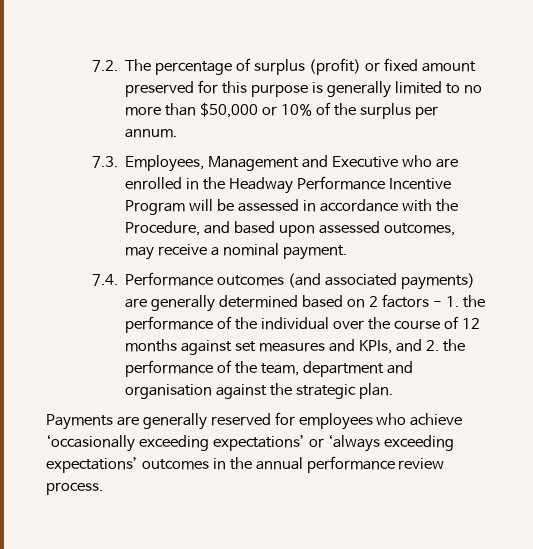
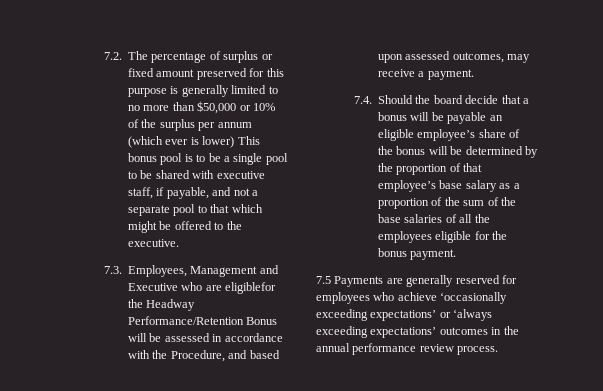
[309,58,362,75] (profit) -> (259, 57) none
[125,129,178,138] annum. -> [217,122,252,128] [128,136,260,148] [128,153,288,165] [128,170,265,179] [128,187,258,199] [128,204,263,216] [128,221,242,233] [128,239,180,247] annum (which ever is lower) This bonus pool is to be a single pool to be shared with executive staff, if payable, and not a separate pool to that which might be offered to the executive.
[125,176,452,194] [125,200,186,215] enrolled in the Headway Performance Incentive Program -> [225,282,277,294] [128,299,196,311] [128,316,278,325] eligiblefor the Headway Performance/Retention Bonus
[223,243,280,256] nominal -> (425, 74) none
[125,272,476,290] [125,294,485,312] [125,316,480,333] [125,339,465,355] [125,360,414,377] [125,383,394,399] Performance outcomes (and associated payments) are generally determined based on 2 factors - 1. the performance of the individual over the course of 12 months against set measures and KPIs, and 2. the performance of the team, department and organisation against the strategic plan. // -> [378,95,529,104] [378,112,503,124] [378,129,521,141] [378,146,538,158] [378,163,483,175] [378,180,520,192] [378,197,516,209] [378,214,490,223] [378,231,508,243] [378,248,457,260] [316,276,331,284] Should the board decide that a bonus will be payable an eligible employee’s share of the bonus will be determined by the proportion of that employee’s base salary as a proportion of the sum of the base salaries of all the employees eligible for the bonus payment. // 7.5

